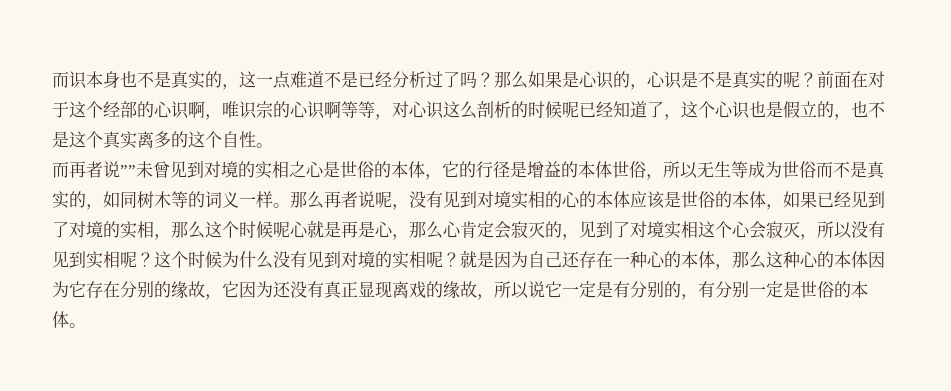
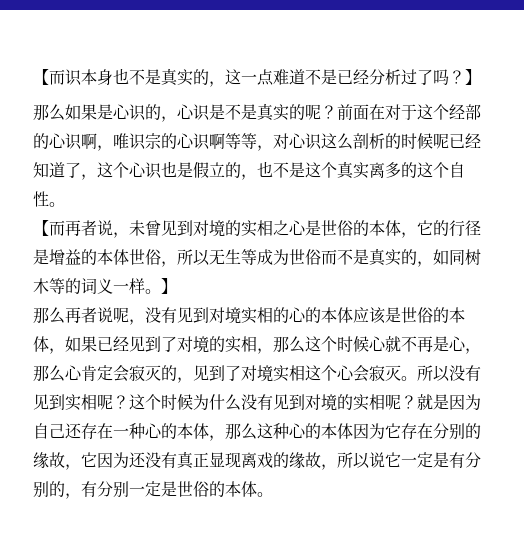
(52, 79) none -> [33,69,49,85] 【
(494, 79) none -> [465,69,481,85] 】 //
(273, 145) none -> [33,220,49,236] 【
[120,165,136,176] ”” -> [113,232,129,238] ，
(290, 205) none -> [161,278,177,294] 】 //
[273,220,341,238] 呢心就是 -> [369,336,417,352] 心就不
[800,234,817,240] ， -> [401,376,417,381] 。

